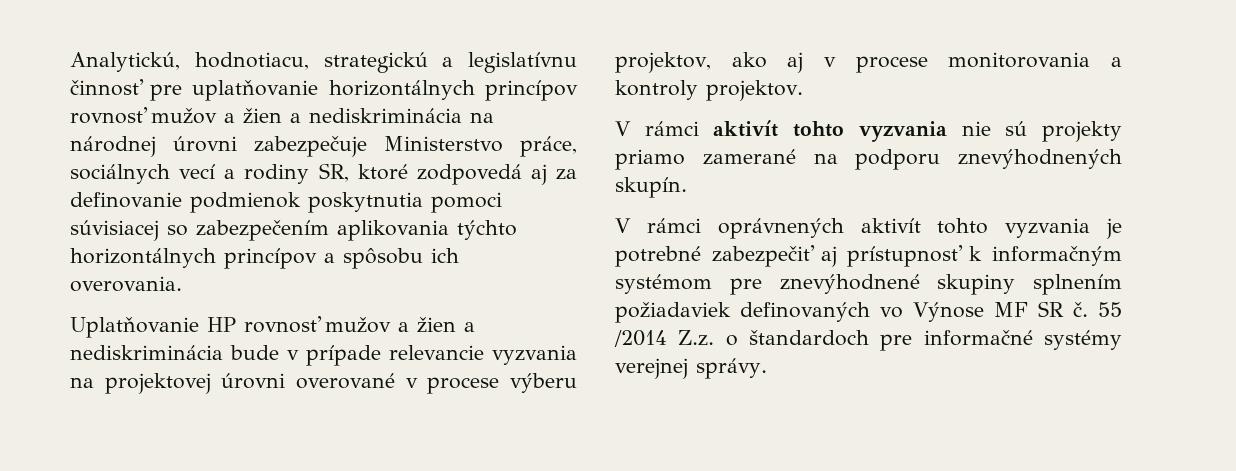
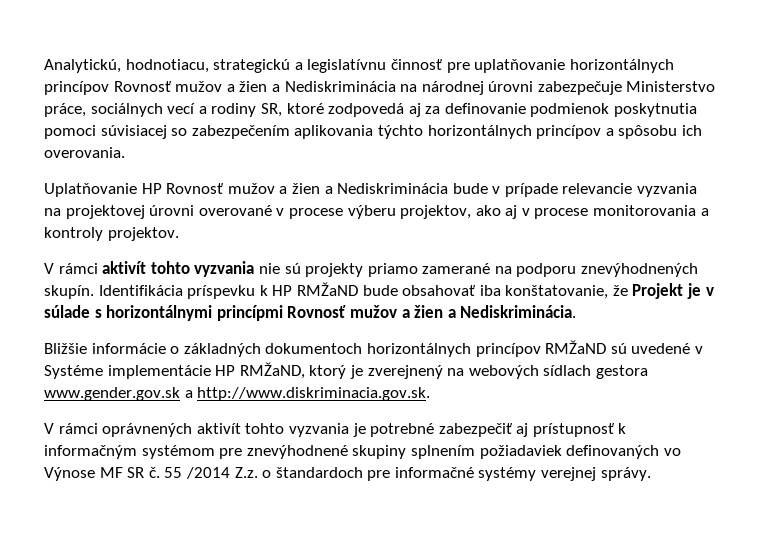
[70,107,462,124] rovnosť mužov a žien a nediskriminácia -> [113,81,396,92] Rovnosť mužov a žien a Nediskriminácia
[244,316,475,333] [70,345,223,360] rovnosť mužov a žien a nediskriminácia -> [166,183,449,194] Rovnosť mužov a žien a Nediskriminácia
(687, 187) none -> [98,282,714,299] [44,305,577,321] [44,340,703,357] [44,362,648,379] [44,387,431,401] Identifikácia príspevku k HP RMŽaND bude obsahovať iba konštatovanie, že Projekt je v súlade s horizontálnymi princípmi Rovnosť mužov a žien a Nediskriminácia. // Bližšie informácie o základných dokumentoch horizontálnych princípov RMŽaND sú uvedené v Systéme implementácie HP RMŽaND, ktorý je zverejnený na webových sídlach gestora www.gender.gov.sk a http://www.diskriminacia.gov.sk.

